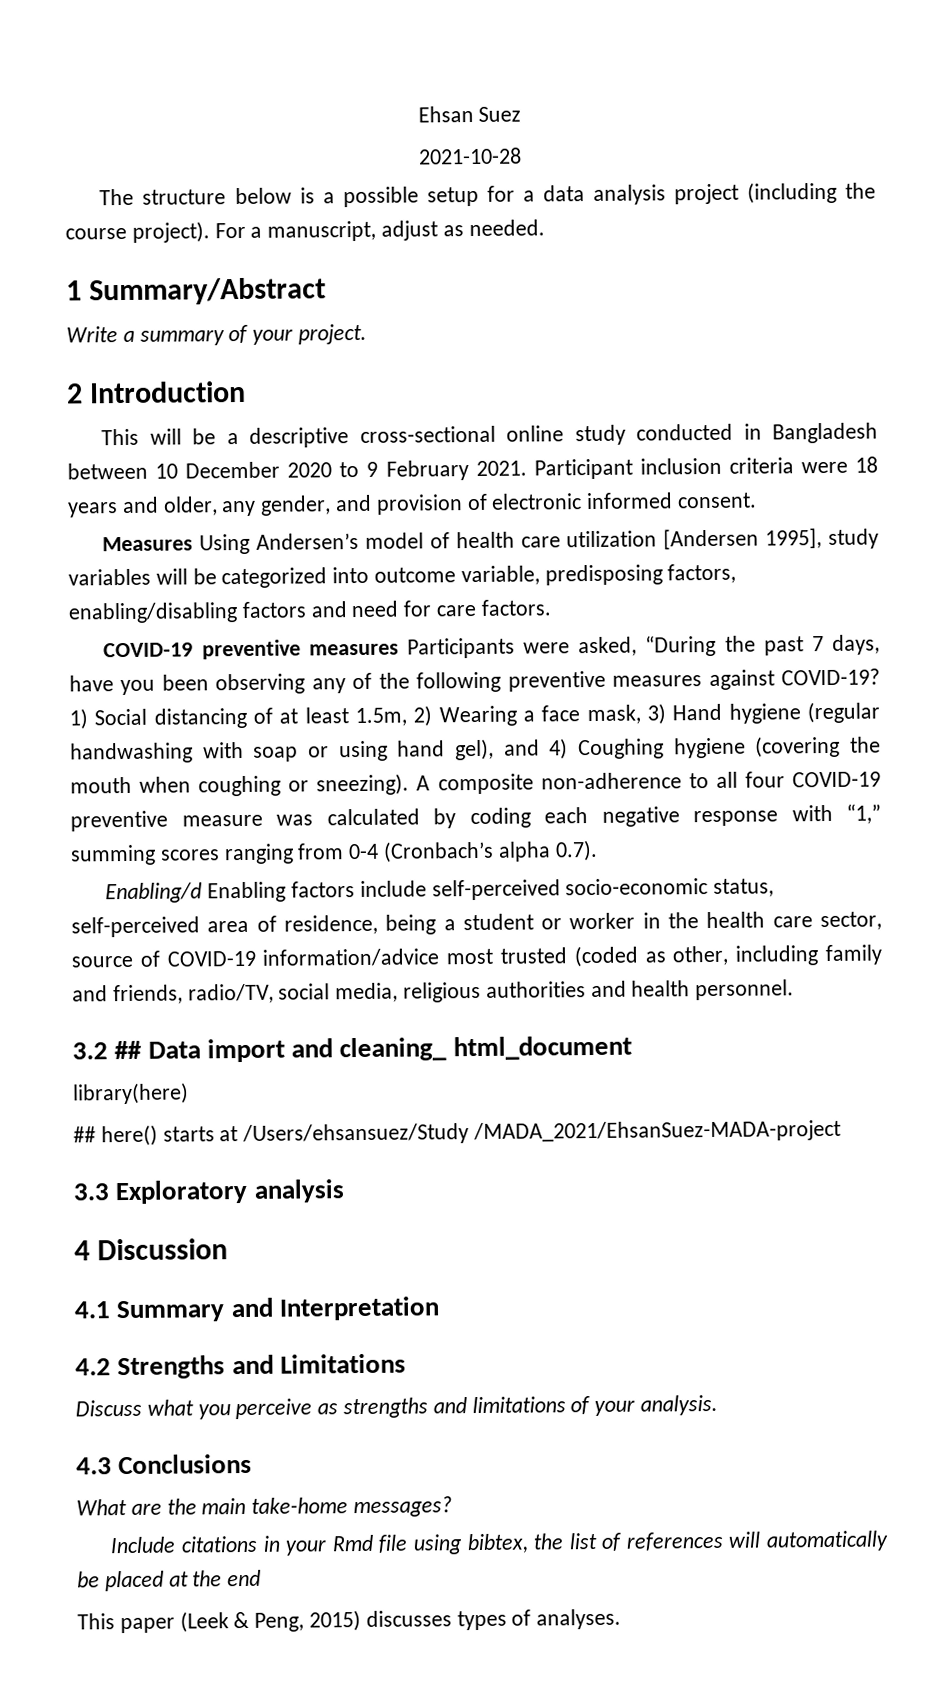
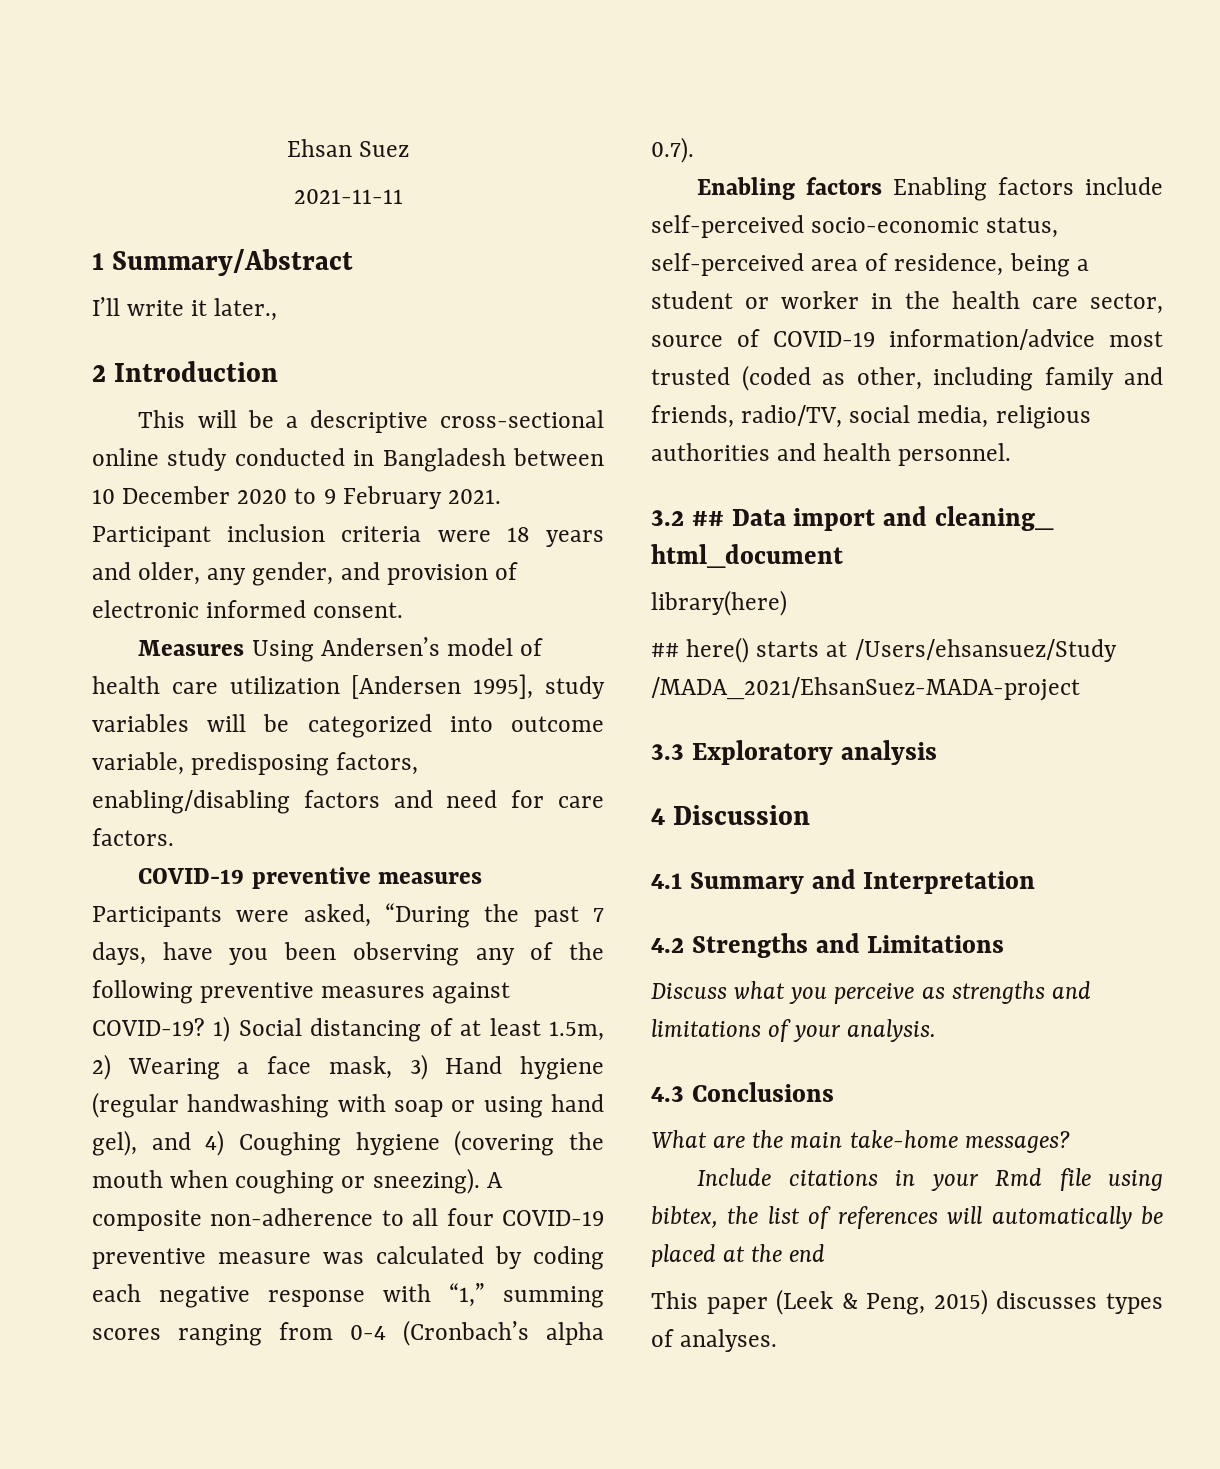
[418,147,522,165] [99,181,876,208] [65,219,545,243] [66,277,327,306] [66,323,368,346] 2021-10-28 // The structure below is a possible setup for a data analysis project (including the course project). For a manuscript, adjust as needed. // 1 Summary/Abstract // Write a summary of your project. -> [293,189,403,204] [92,249,354,276] [92,297,278,321] 2021-11-11 // 1 Summary/Abstract // I’ll write it later.,
[105,882,203,904] Enabling/d -> [697,177,883,200] Enabling factors

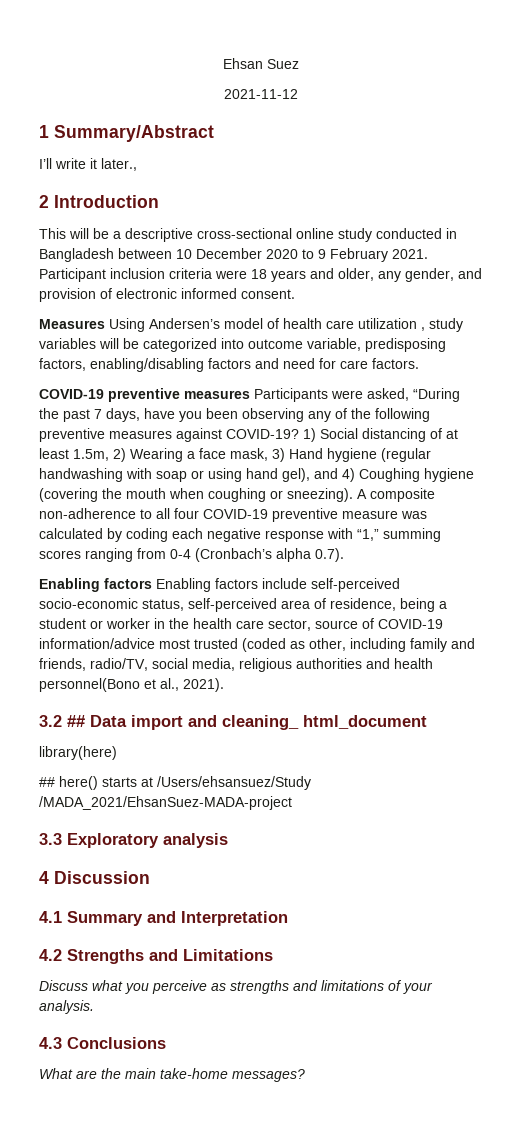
[293,189,403,204] 2021-11-11 -> [224,89,298,99] 2021-11-12
[351,674,534,699] [Andersen 1995], -> [421,327,425,331] ,
[898,443,1012,466] personnel. -> [39,678,224,692] personnel(Bono et al., 2021).
[697,1168,1163,1191] [651,1206,1163,1229] [651,1244,826,1267] [651,1289,1163,1315] [651,1329,778,1352] // Include citations in your Rmd file using bibtex, the list of references will automatically be placed at the end // This paper (Leek & Peng, 2015) discusses types of analyses. -> (305, 1075) none

